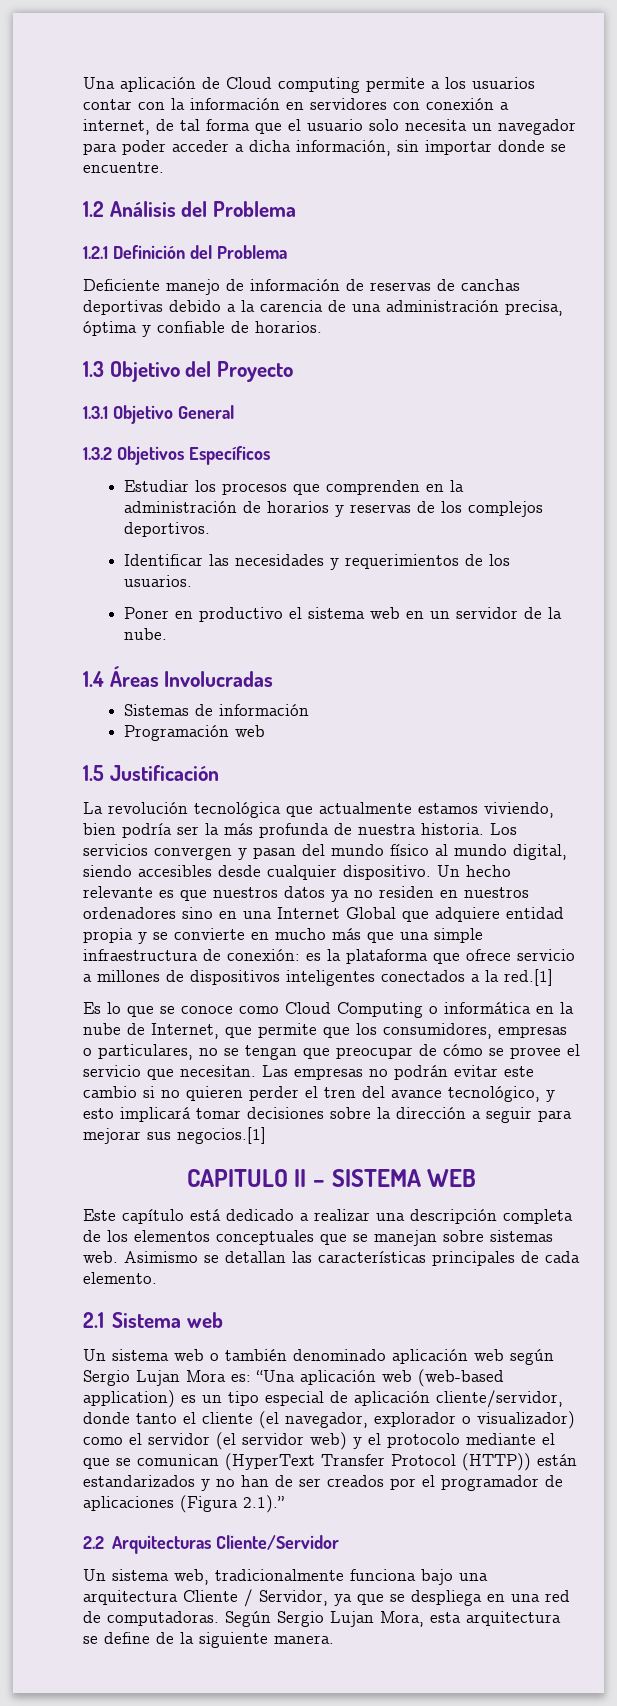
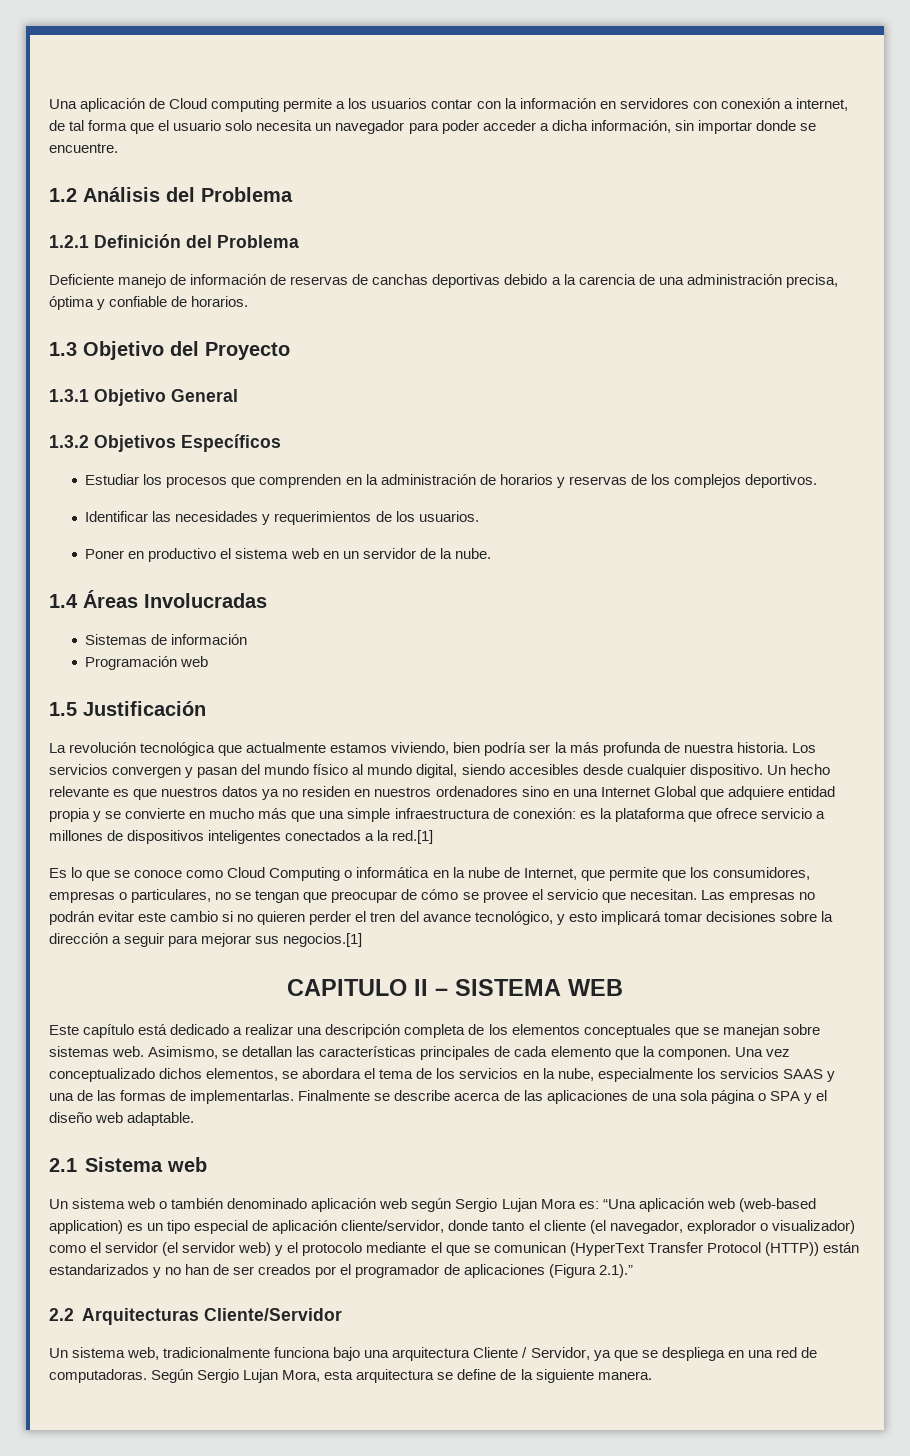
[124,1251,198,1263] Asimismo -> [148,1046,219,1059] Asimismo,
[83,1272,157,1284] elemento. -> [550,1046,790,1060] [49,1068,835,1082] [49,1090,827,1104] [49,1112,195,1126] elemento que la componen. Una vez conceptualizado dichos elementos, se abordara el tema de los servicios en la nube, especialmente los servicios SAAS y una de las formas de implementarlas. Finalmente se describe acerca de las aplicaciones de una sola página o SPA y el diseño web adaptable.

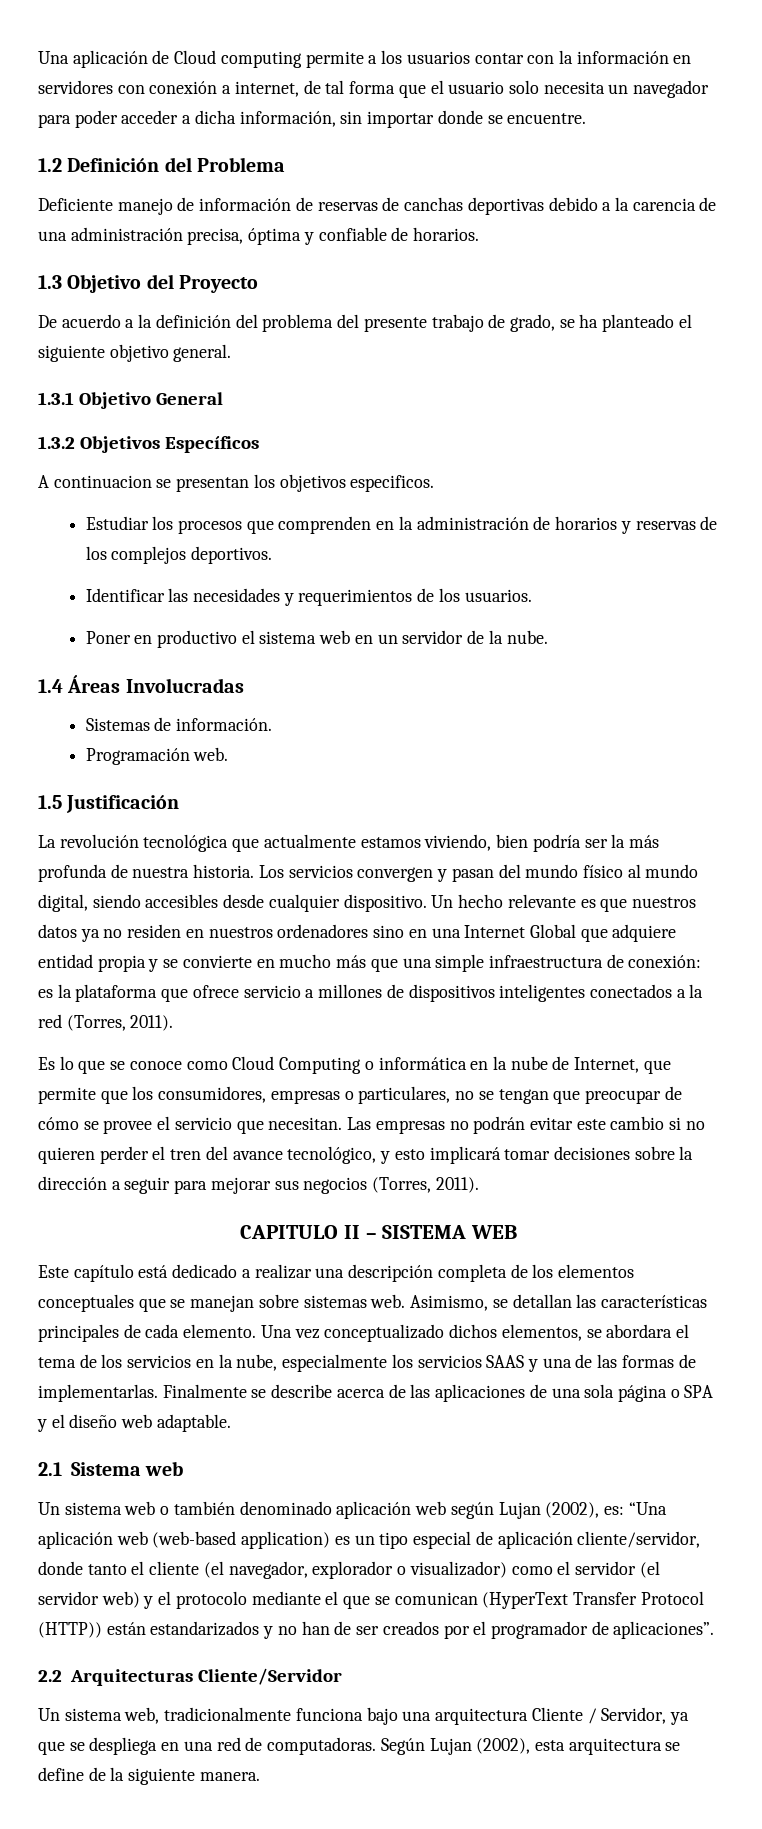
[83,187,293,202] [49,235,89,248] Análisis del Problema // 1.2.1 -> (62, 165) none
(290, 351) none -> [38,314,692,332] [38,344,232,362] // De acuerdo a la definición del problema del presente trabajo de grado, se ha planteado el siguiente objetivo general.
(281, 443) none -> [38,474,435,492] // A continuacion se presentan los objetivos especificos.
[171,634,248,645] información -> [175,718,272,731] información.
[180,656,209,667] web -> [193,747,229,761] web.
[392,830,434,844] red.[1] -> [38,1014,174,1031] red (Torres, 2011).
[283,933,363,947] negocios.[1] -> [303,1177,479,1194] negocios (Torres, 2011).
[550,1046,731,1060] elemento que la componen. -> [183,1324,257,1338] elemento.
[455,1198,576,1212] Sergio Lujan Mora -> [498,1502,600,1519] Lujan (2002),
[463,1264,633,1278] aplicaciones (Figura 2.1).” -> [613,1621,715,1639] aplicaciones”.
[197,1369,321,1383] Sergio Lujan Mora, -> [429,1738,531,1755] Lujan (2002),

